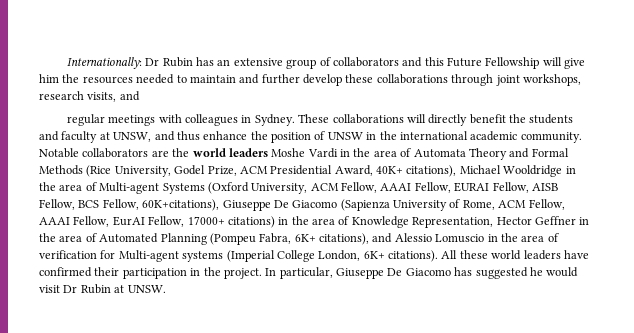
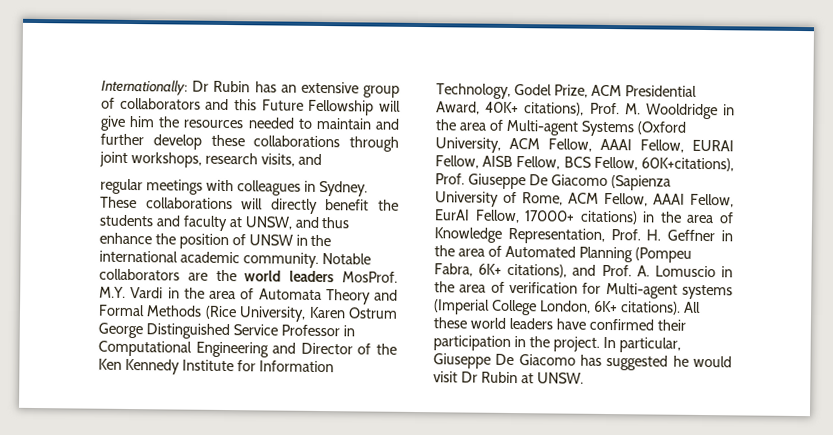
[271,148,306,157] Moshe -> [342,271,398,283] [99,286,126,298] MosProf. M.Y.
(171, 171) none -> [308,306,398,319] [98,322,355,340] [98,340,398,358] [98,358,334,375] [436,83,511,99] Karen Ostrum George Distinguished Service Professor in Computational Engineering and Director of the Ken Kennedy Institute for Information Technology,
[459,165,501,174] Michael -> [589,102,641,115] Prof. M.
(220, 205) none -> [435,173,465,185] Prof.
[496,217,532,225] Hector -> [610,229,662,241] Prof. H.
[394,233,432,242] Alessio -> [601,264,650,277] Prof. A.

